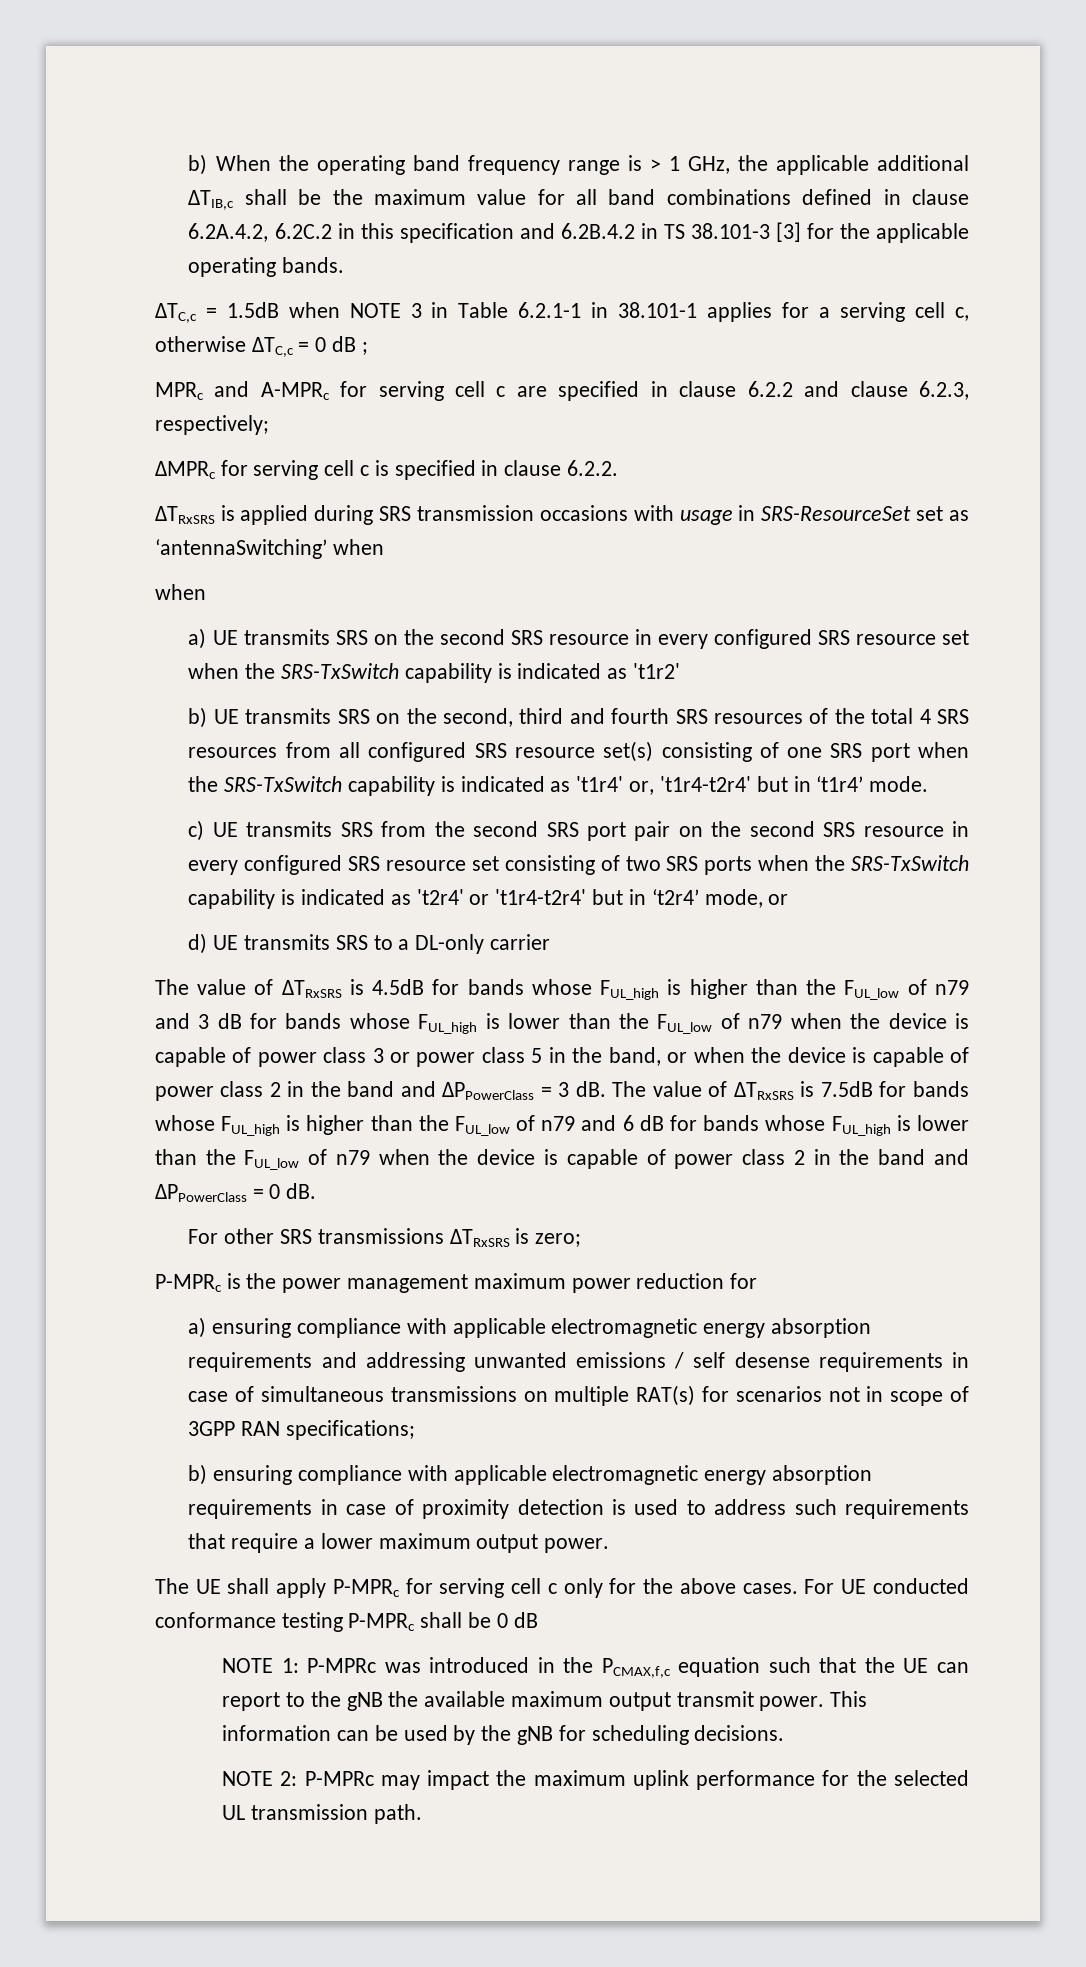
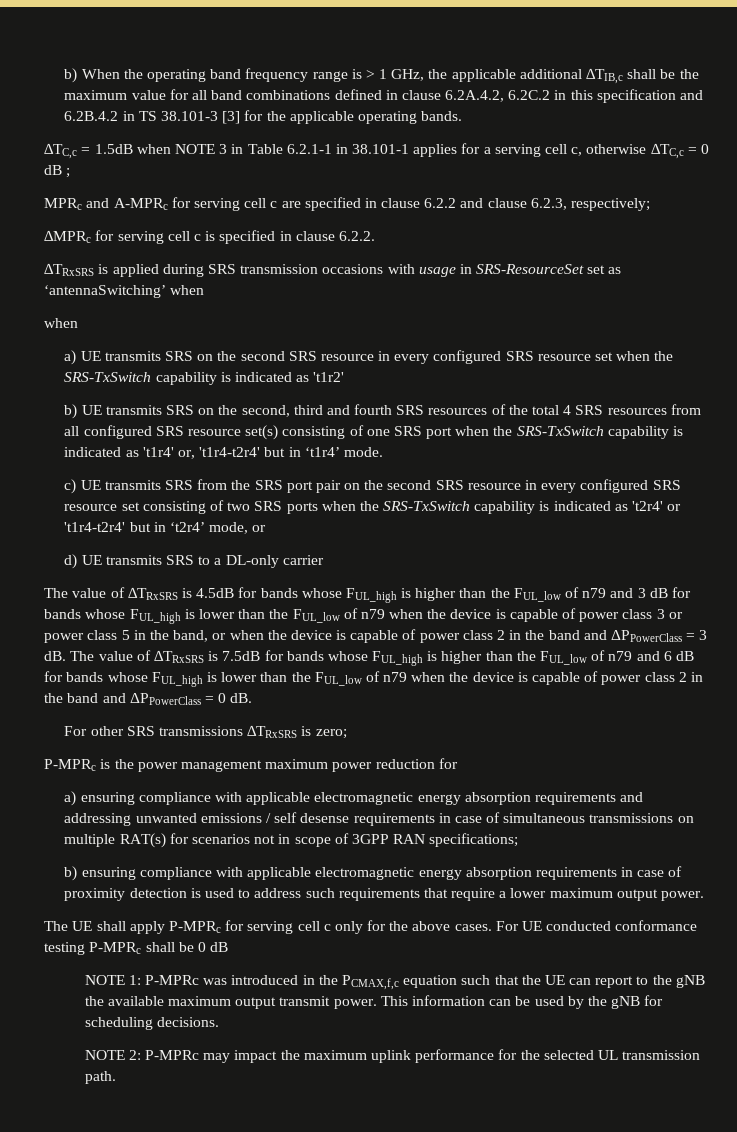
[473,821,539,837] second -> (251, 485) none

